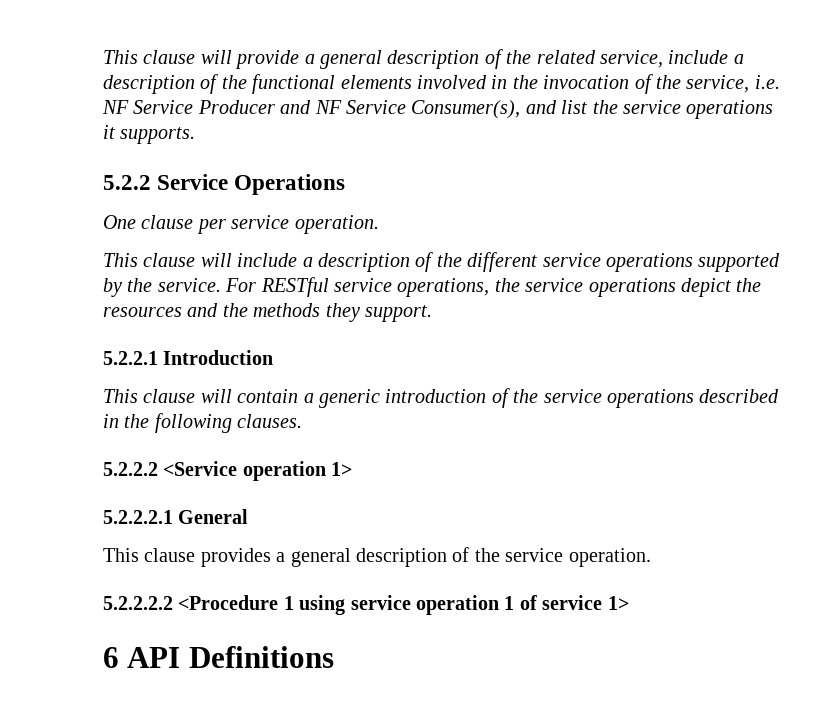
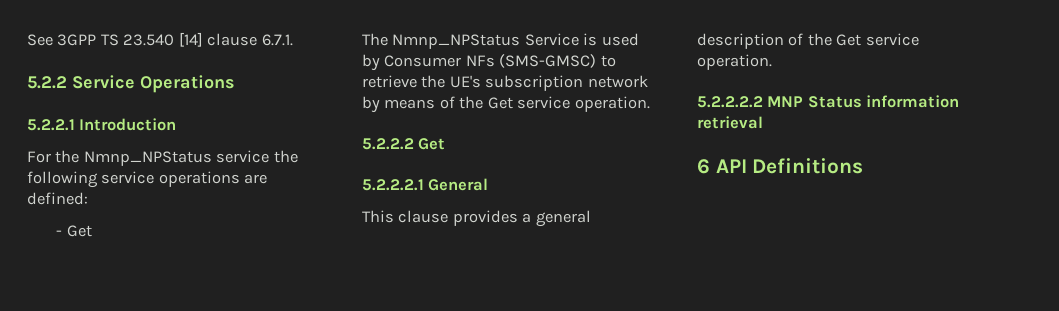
[103,49,744,69] [103,74,780,94] [102,100,774,119] [103,125,196,144] [103,174,346,195] [103,215,379,234] [103,252,781,272] [103,277,762,297] [103,303,432,322] [103,350,274,365] [103,388,780,408] [103,413,303,433] [103,461,353,481] This clause will provide a general description of the related service, include a description of the functional elements involved in the invocation of the service, i.e. NF Service Producer and NF Service Consumer(s), and list the service operations it supports. // 5.2.2 Service Operations // One clause per service operation. // This clause will include a description of the different service operations supported by the service. For RESTful service operations, the service operations depict the resources and the methods they support. // 5.2.2.1 Introduction // This clause will contain a generic introduction of the service operations described in the following clauses. // 5.2.2.2 <Service operation 1> -> [27,32,293,47] [27,75,235,93] [27,118,177,131] [27,150,298,166] [27,171,268,188] [27,192,88,205] [56,225,92,237] [362,33,639,49] [362,54,616,71] [362,75,648,91] [362,96,650,113] [362,138,446,150] See 3GPP TS 23.540 [14] clause 6.7.1. // 5.2.2 Service Operations // 5.2.2.1 Introduction // For the Nmnp_NPStatus service the following service operations are defined: // - Get // The Nmnp_NPStatus Service is used by Consumer NFs (SMS-GMSC) to retrieve the UE's subscription network by means of the Get service operation. // 5.2.2.2 Get
(500, 555) none -> [836,34,862,46] Get
[178,595,629,615] <Procedure 1 using service operation 1 of service 1> -> [767,95,960,108] [697,116,763,129] MNP Status information retrieval

